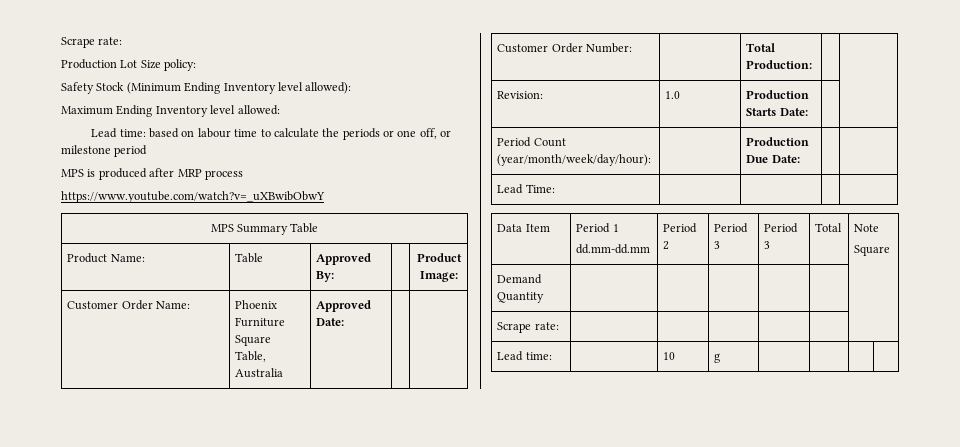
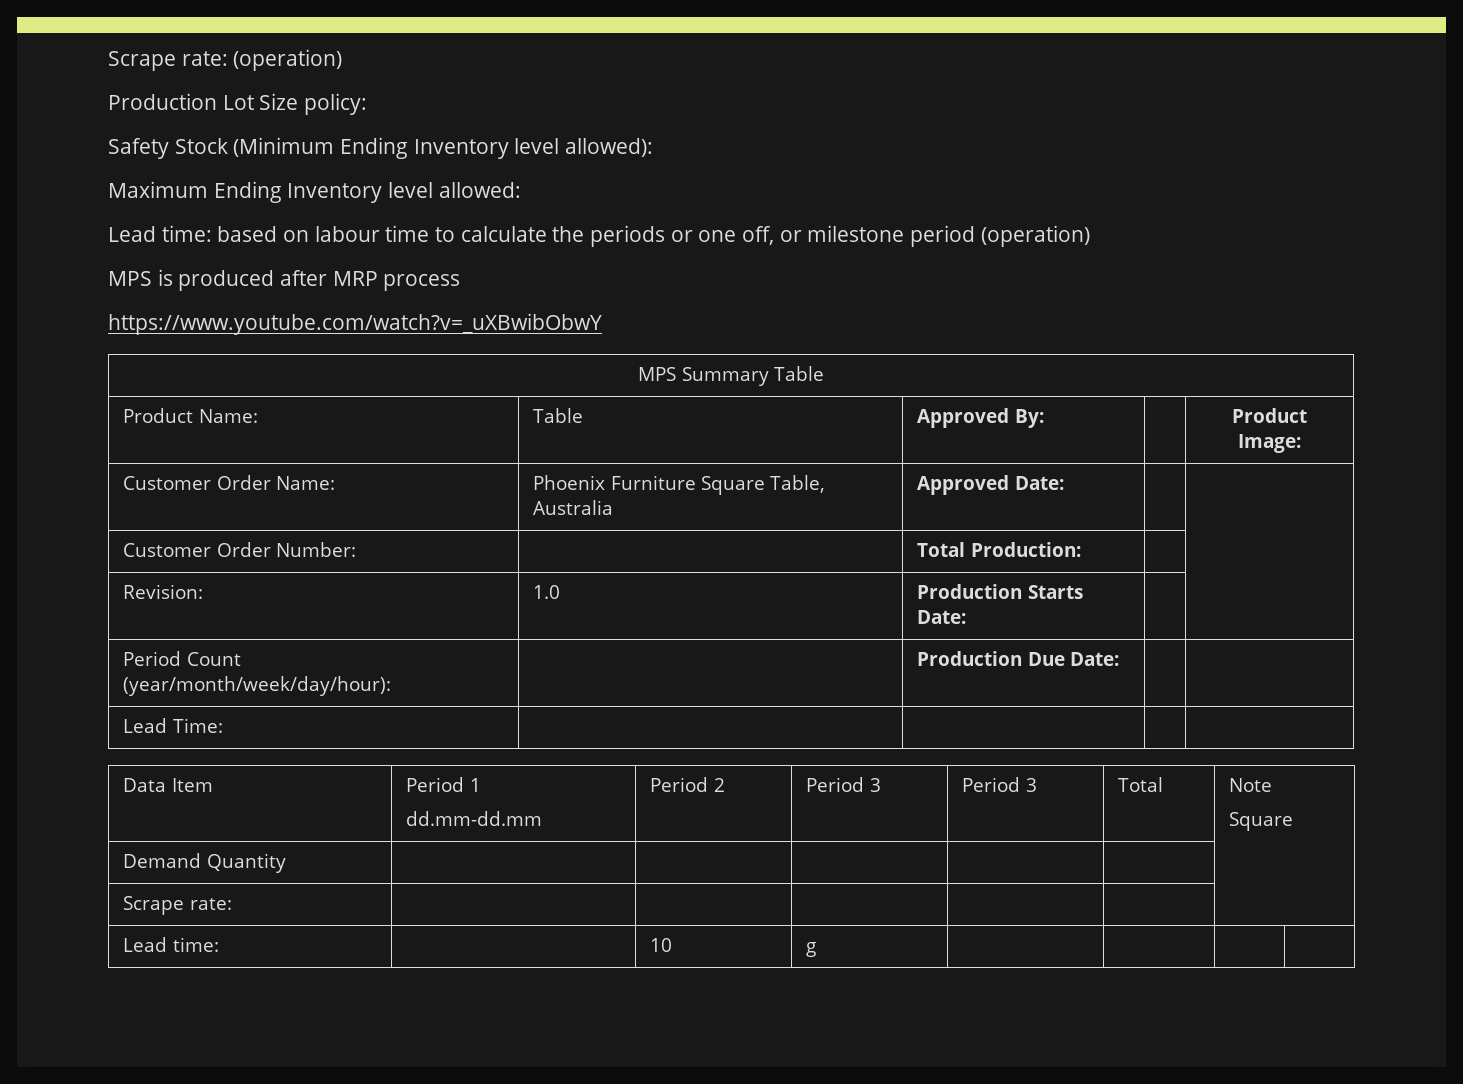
[61,37,123,48] Scrape rate: -> [108,49,343,71] Scrape rate: (operation)
(148, 151) none -> [980,225,1090,247] (operation)

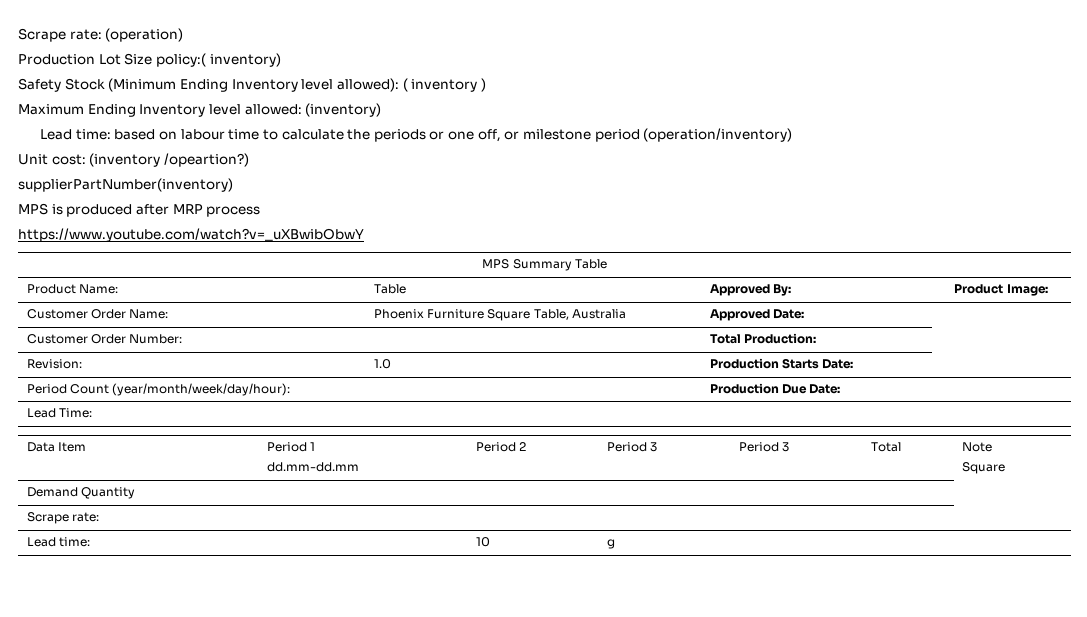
[304,93,368,115] policy: -> [155,53,281,67] policy:( inventory)
(654, 147) none -> [402,78,486,92] ( inventory )
(521, 190) none -> [305,103,382,117] (inventory)
[980,225,1090,247] (operation) -> [643,128,793,142] [18,153,249,167] [18,178,233,192] (operation/inventory) // Unit cost: (inventory /opeartion?) // supplierPartNumber(inventory)

